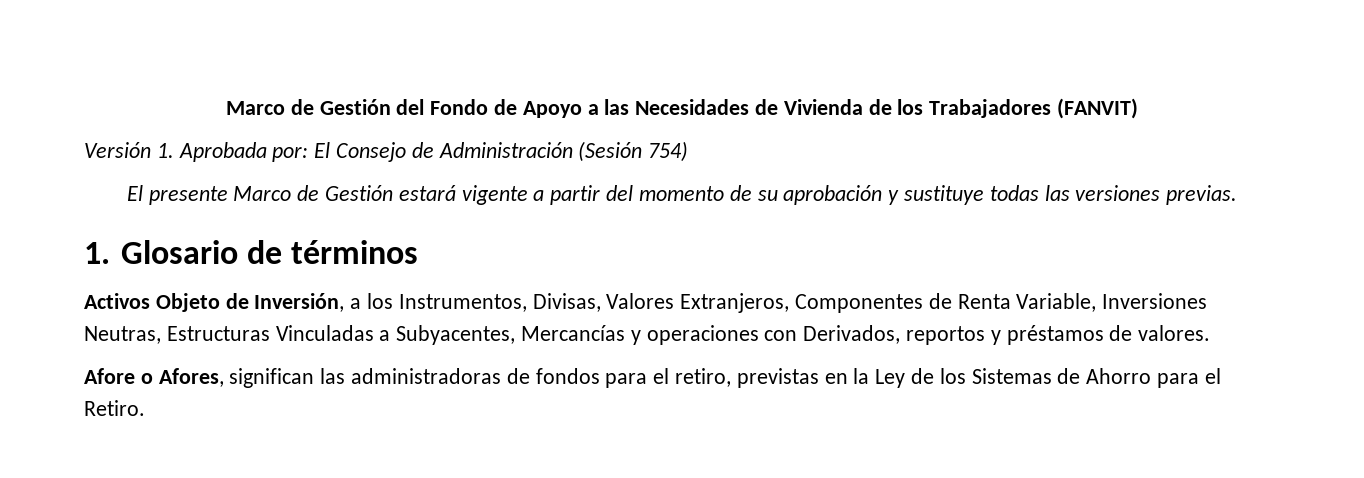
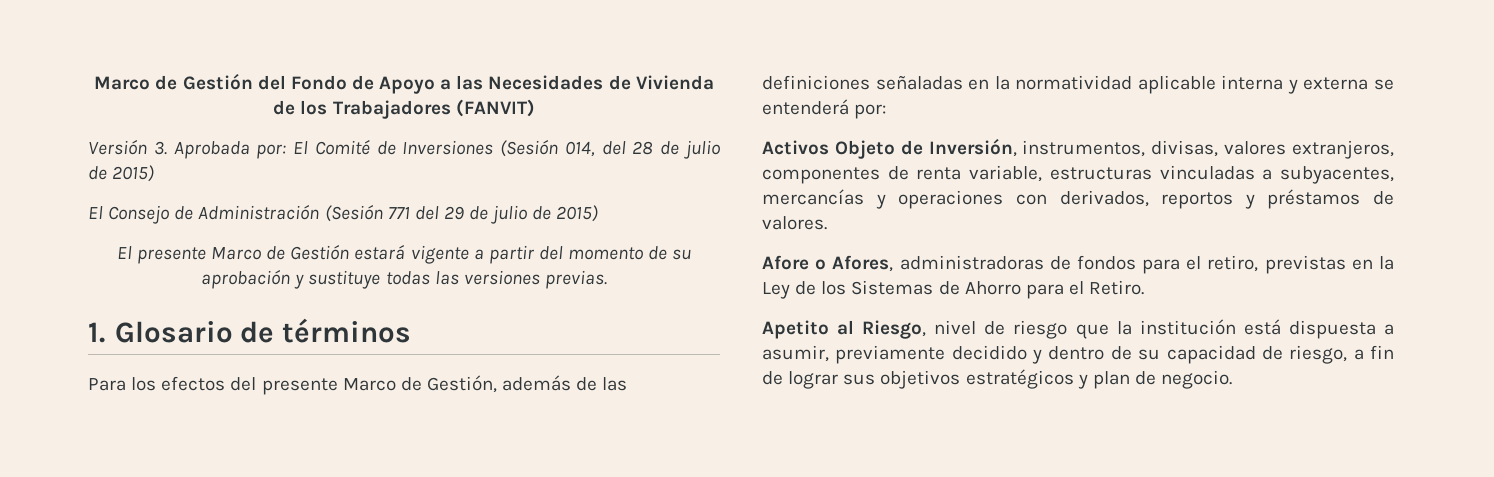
[156,143,174,158] 1. -> [153,141,167,155] 3.
[336,141,689,162] Consejo de Administración (Sesión 754) -> [314,139,721,159] [88,165,155,182] [88,204,599,224] Comité de Inversiones (Sesión 014, del 28 de julio de 2015) // El Consejo de Administración (Sesión 771 del 29 de julio de 2015)
[84,293,1208,313] [84,325,626,345] Activos Objeto de Inversión, a los Instrumentos, Divisas, Valores Extranjeros, Componentes de Renta Variable, Inversiones Neutras, Estructuras Vinculadas a Subyacentes, Mercancías -> [88,375,628,395] [762,75,1394,94] [762,99,887,119] [762,139,1394,159] [762,165,1394,184] [762,189,864,205] Para los efectos del presente Marco de Gestión, además de las definiciones señaladas en la normatividad aplicable interna y externa se entenderá por: // Activos Objeto de Inversión, instrumentos, divisas, valores extranjeros, componentes de renta variable, estructuras vinculadas a subyacentes, mercancías
[803,325,901,344] Derivados, -> [1059,190,1149,207] derivados,
[229,368,346,388] significan las -> (894, 263) none
(145, 408) none -> [762,319,1395,339] [762,345,1394,364] [762,369,1233,389] // Apetito al Riesgo, nivel de riesgo que la institución está dispuesta a asumir, previamente decidido y dentro de su capacidad de riesgo, a fin de lograr sus objetivos estratégicos y plan de negocio.

